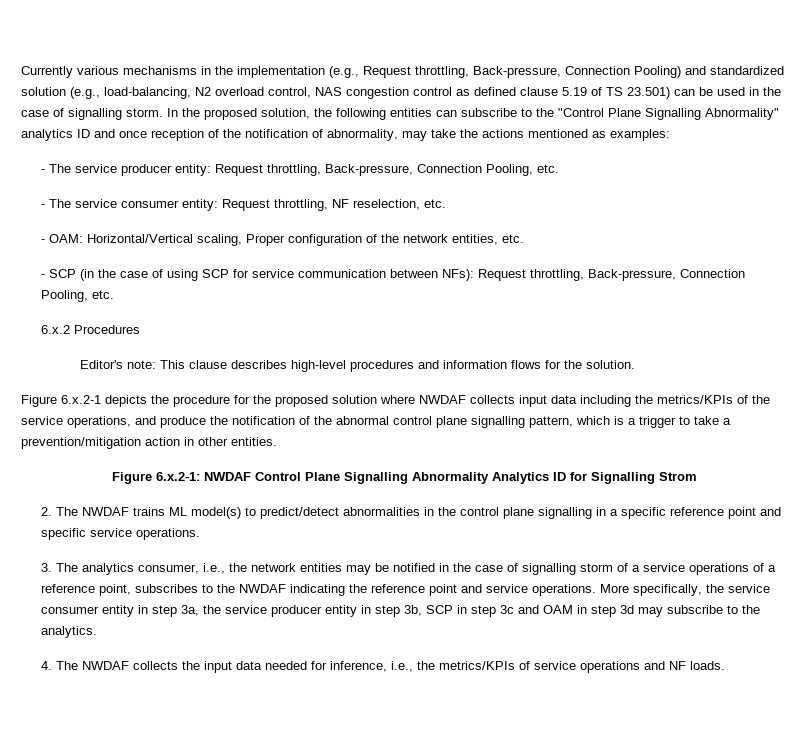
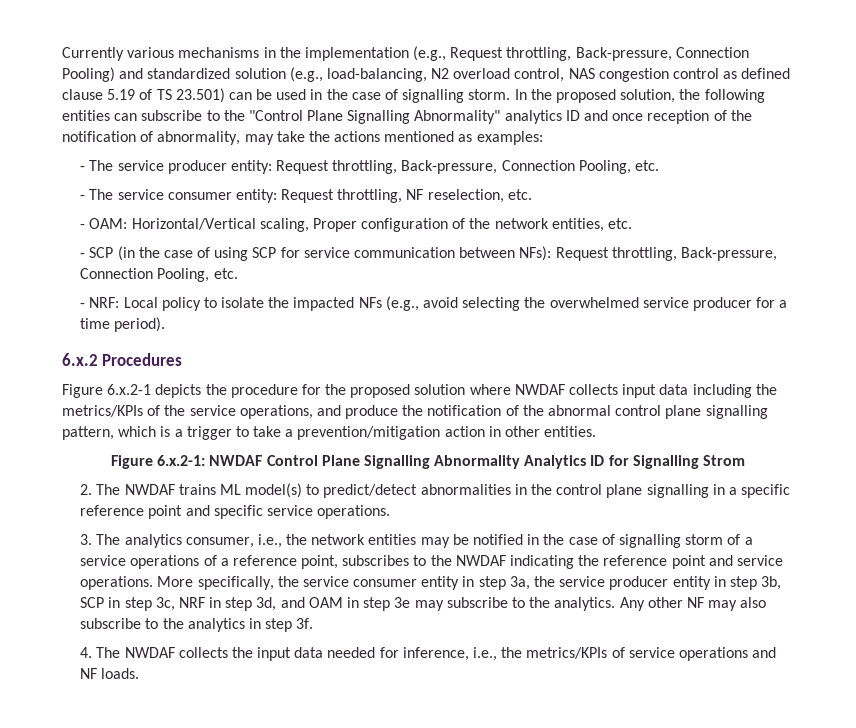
[40,325,140,334] [80,360,636,372] 6.x.2 Procedures // Editor's note: This clause describes high-level procedures and information flows for the solution. -> [80,296,788,311] [80,317,166,332] [62,353,183,366] - NRF: Local policy to isolate the impacted NFs (e.g., avoid selecting the overwhelmed service producer for a time period). // 6.x.2 Procedures
[499,605,514,614] 3c -> [155,597,277,611] 3c, NRF in step 3d,
[619,605,634,614] 3d -> [394,597,411,608] 3e
(97, 632) none -> [619,597,767,611] [80,618,314,632] Any other NF may also subscribe to the analytics in step 3f.

